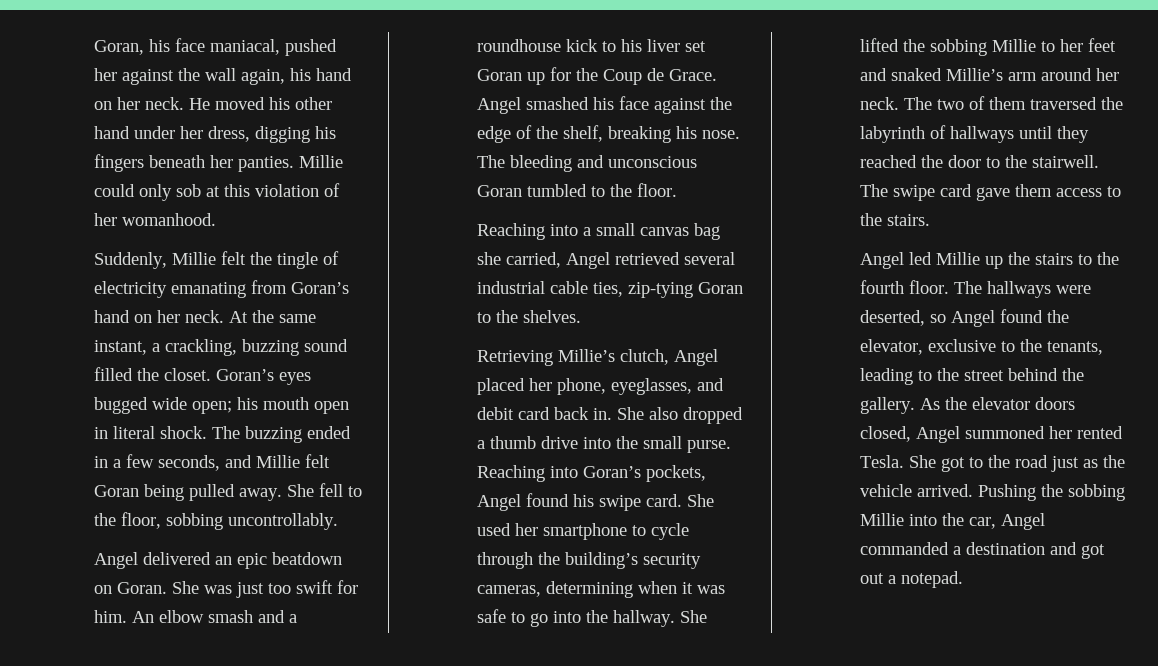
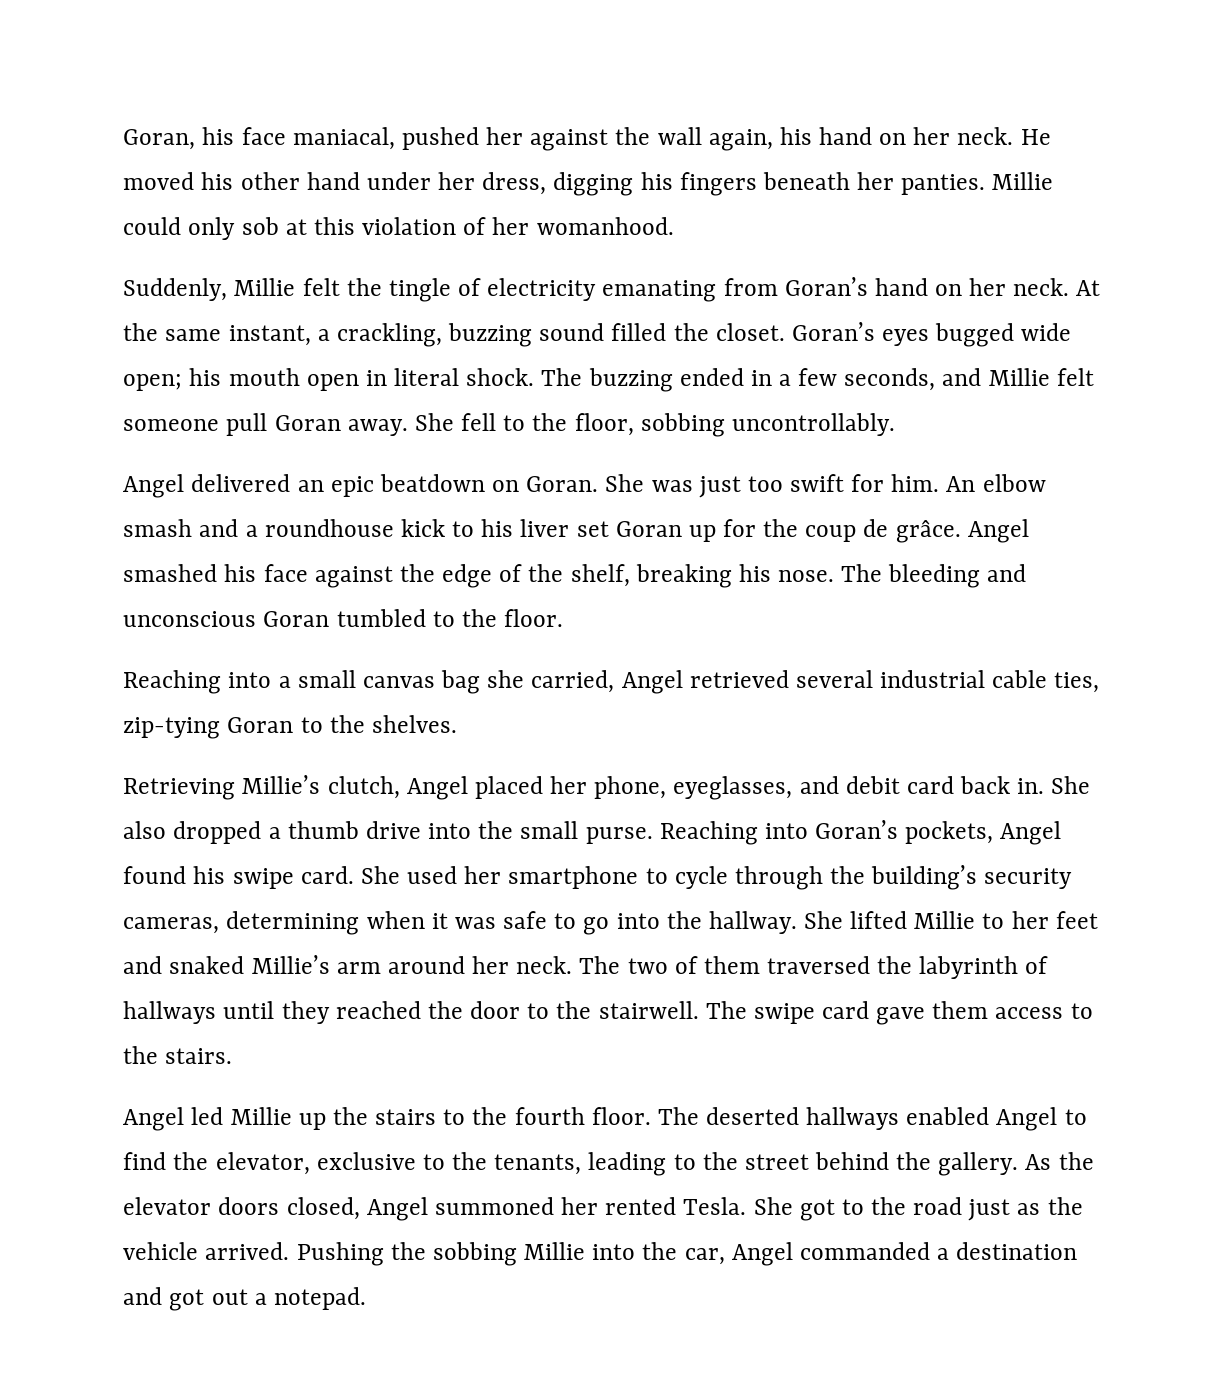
[94,484,236,501] Goran being pulled -> [123,413,341,436] someone pull Goran
[603,68,718,85] Coup de Grace. -> [805,519,961,543] coup de grâce.
[903,39,988,56] the sobbing -> (908, 920) none
[987,281,1092,298] [860,309,1044,327] hallways were deserted, so Angel found -> [706,1107,1087,1131] [123,1152,167,1170] deserted hallways enabled Angel to find

